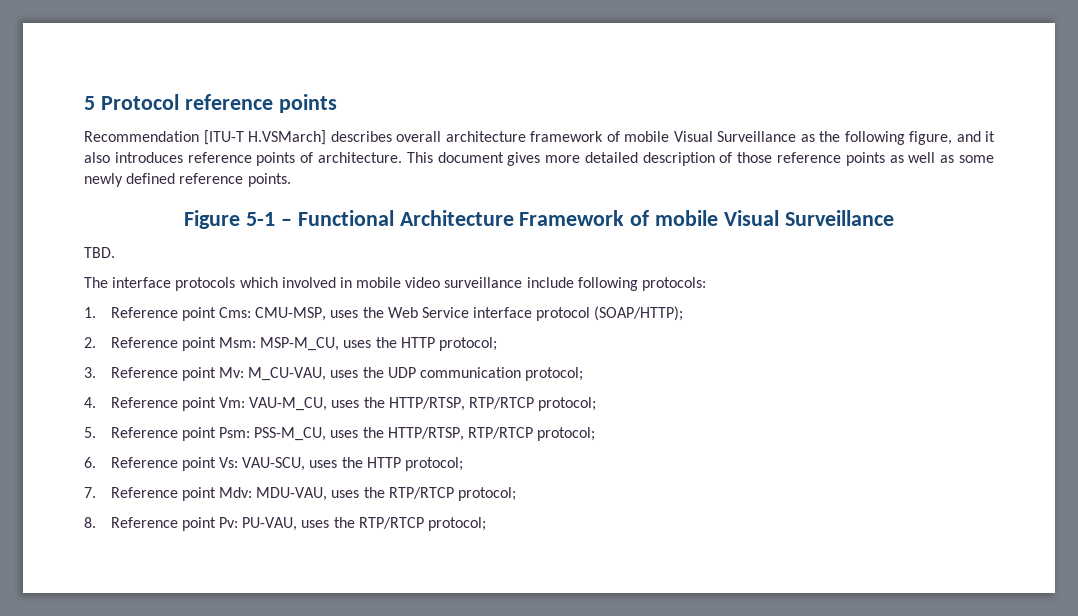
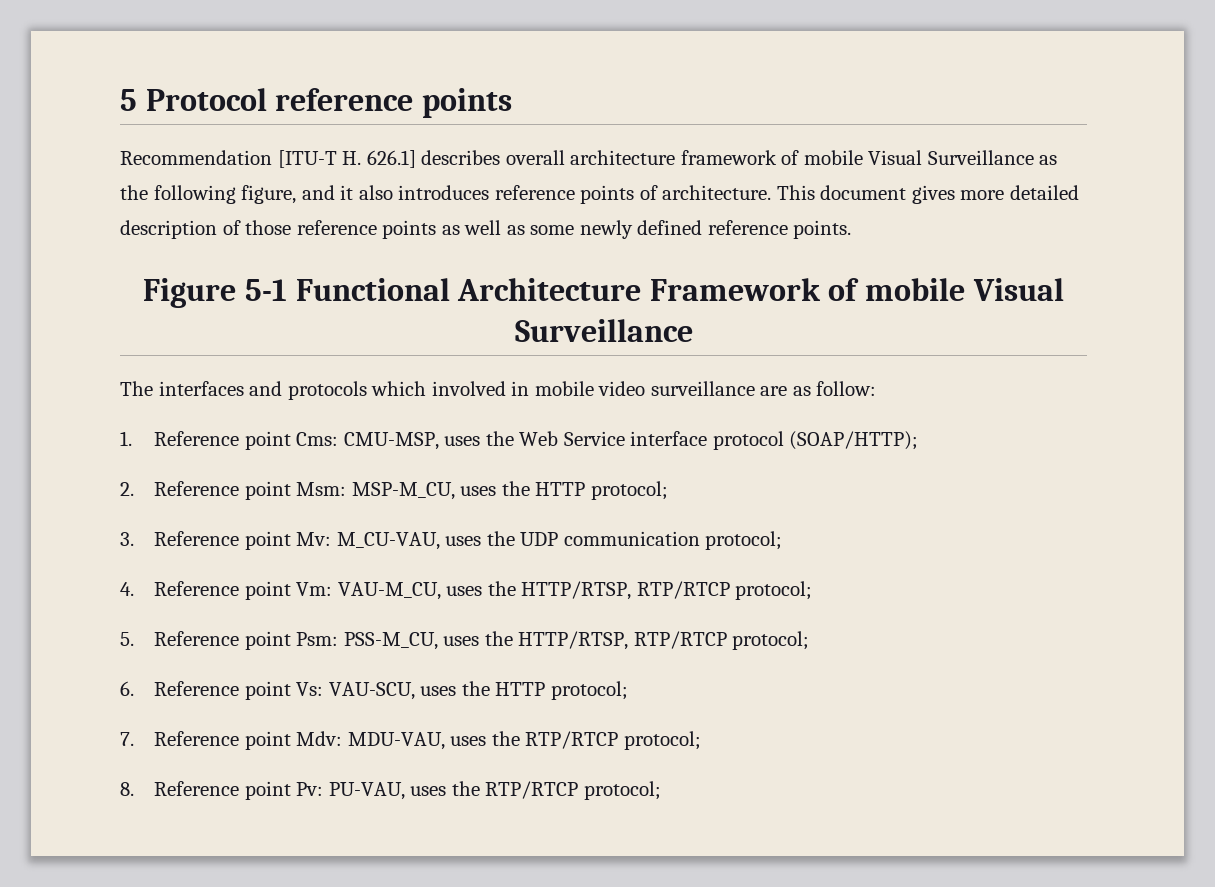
[248,130,326,145] H.VSMarch] -> [342,150,416,168] H. 626.1]
[280,218,292,226] – -> (287, 290) none
[84,247,115,258] // TBD. -> (693, 330) none
[112,277,172,288] interface -> [158,381,283,396] interfaces and
[526,277,707,291] include following protocols: -> [760,381,877,396] are as follow:

